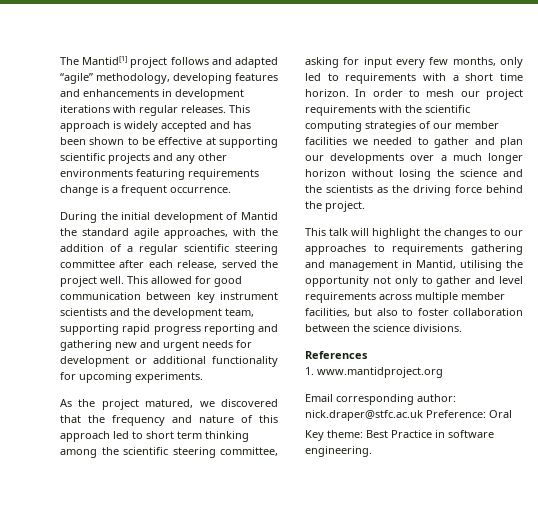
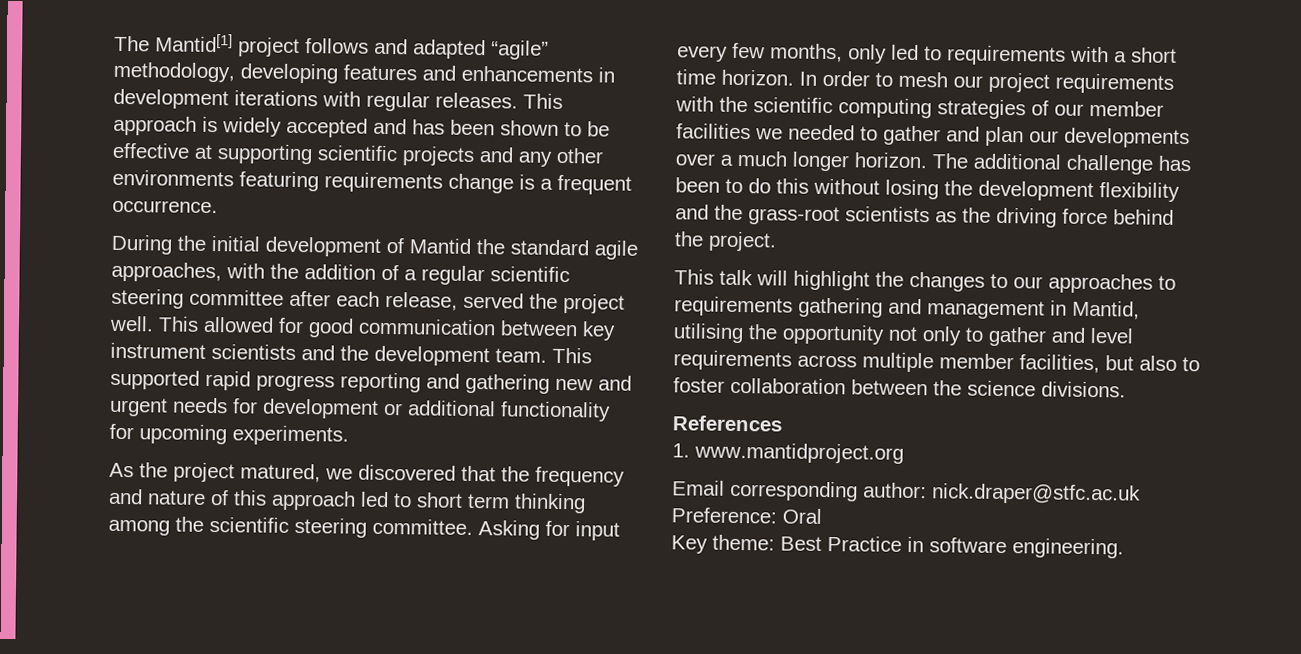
[225,308,254,317] [60,324,119,335] team, supporting -> [495,347,592,364] [110,369,200,390] team. This supported
[220,447,278,456] [305,57,339,68] committee, asking -> [372,518,540,540] committee. Asking
[305,169,346,177] horizon -> [854,152,1191,175] [675,177,809,194] horizon. The additional challenge has been to do this
[460,169,523,177] [305,185,322,193] science and the -> [978,180,1180,202] [675,204,840,226] development flexibility and the grass-root

